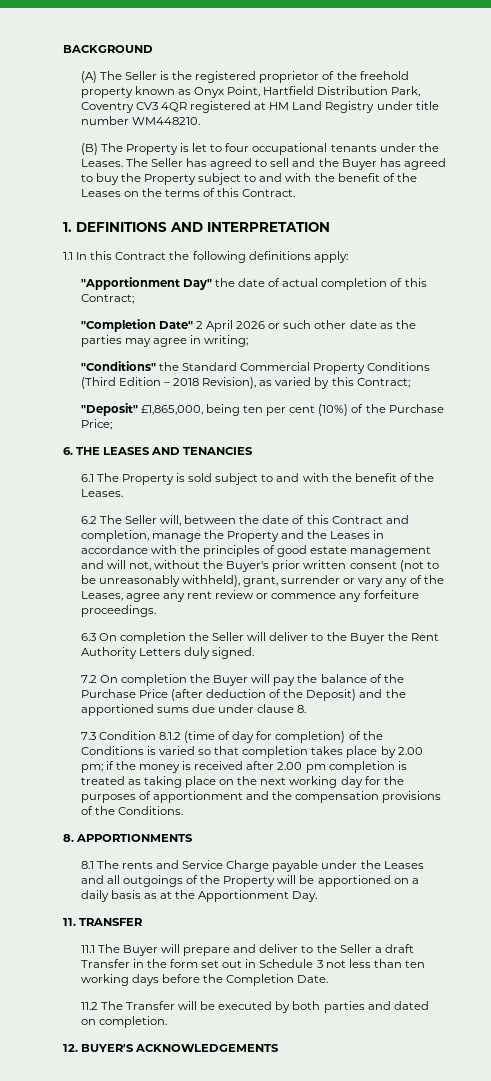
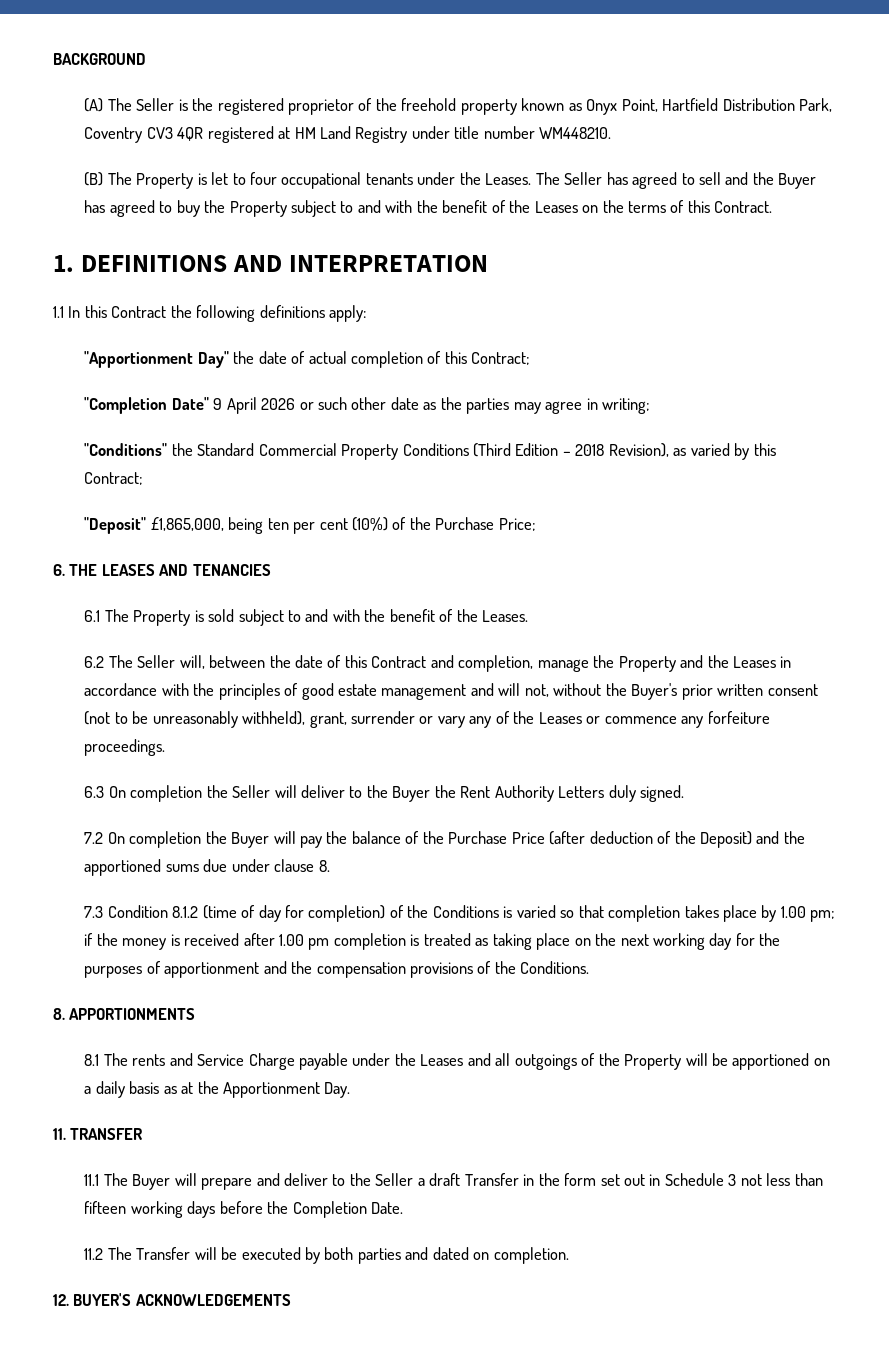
[195,321,203,329] 2 -> [213,398,223,410] 9
[80,590,255,602] Leases, agree any rent review -> [538,712,582,724] Leases
[397,747,423,755] 2.00 -> [780,906,806,918] 1.00
[277,762,303,770] 2.00 -> [278,934,304,946] 1.00
[404,960,425,968] ten -> [84,1201,127,1214] fifteen

